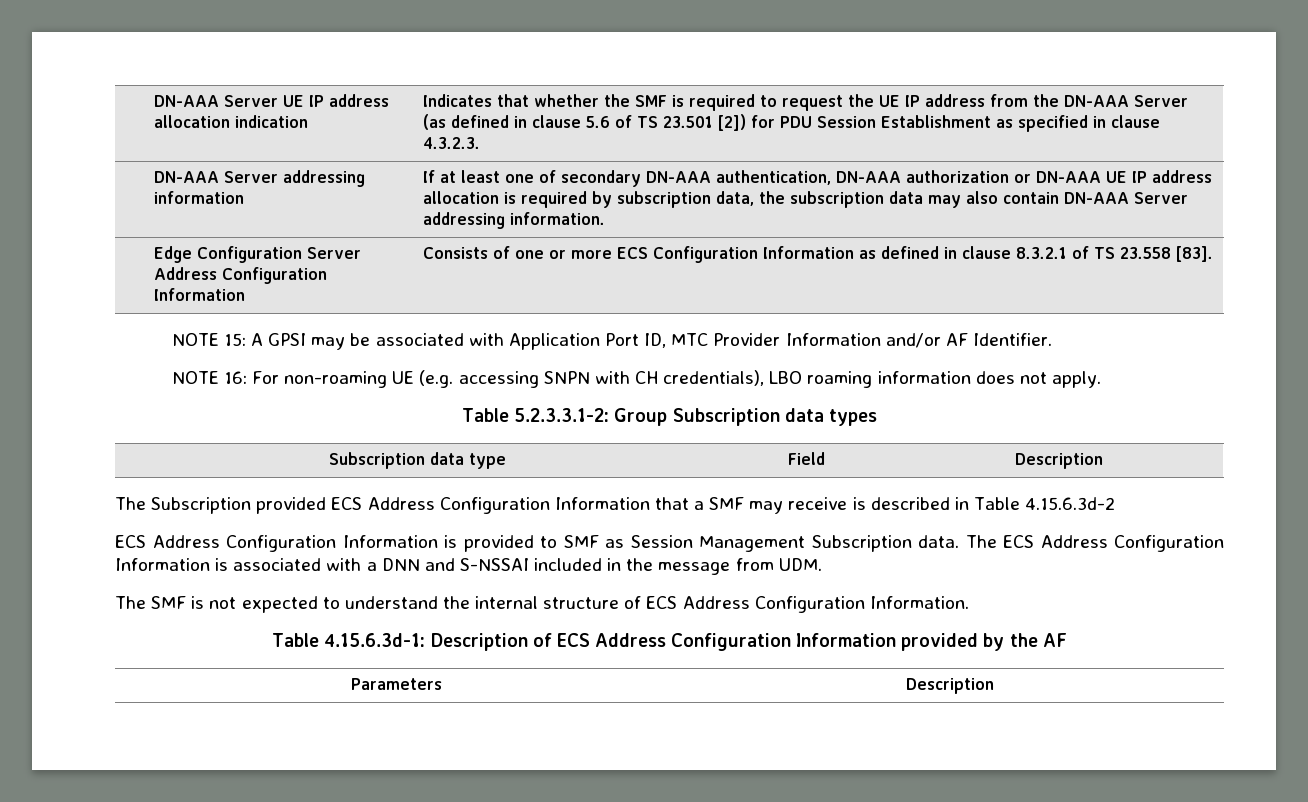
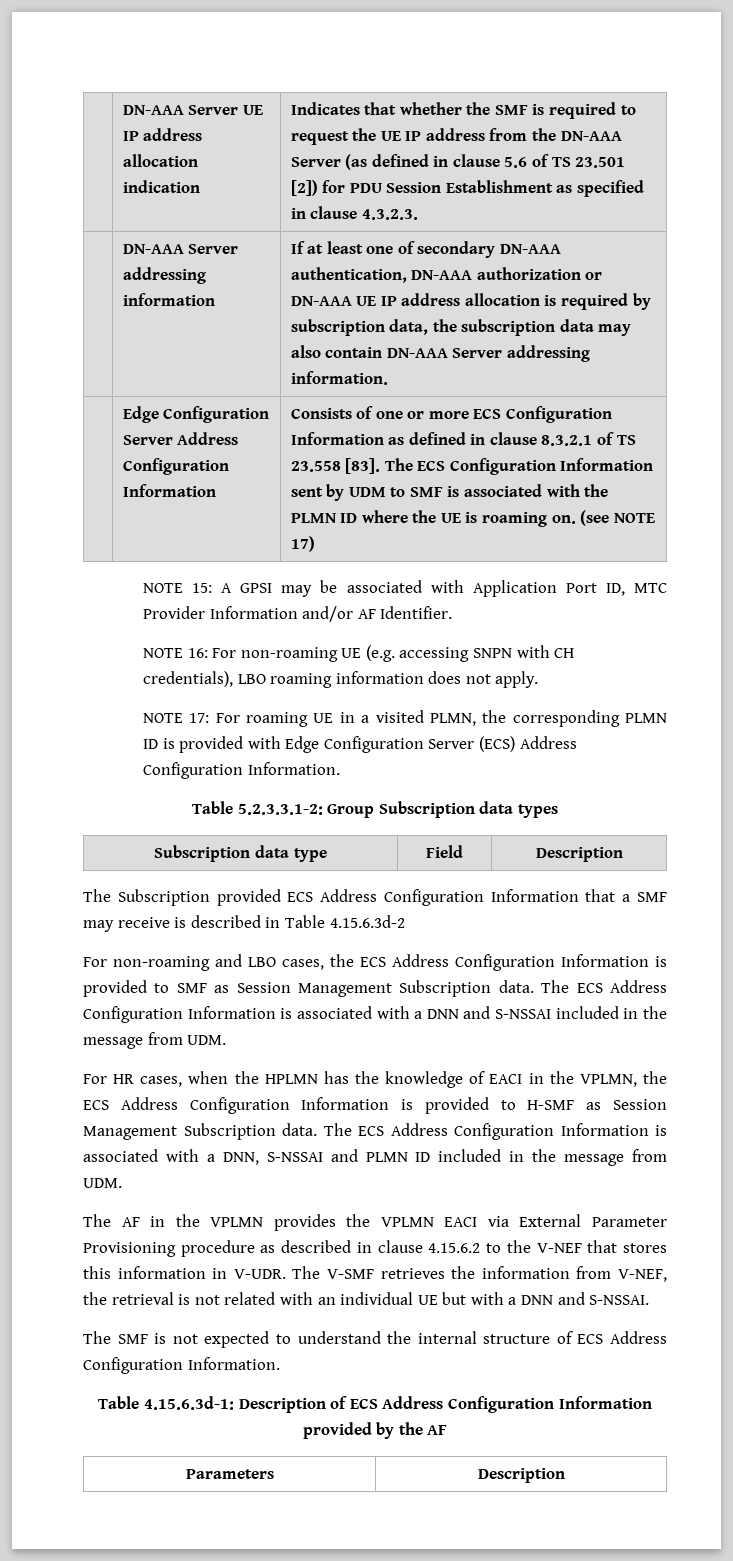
(1213, 254) none -> [384,458,654,475] [290,484,609,501] [290,510,655,527] [290,536,315,552] The ECS Configuration Information sent by UDM to SMF is associated with the PLMN ID where the UE is roaming on. (see NOTE 17)
(1101, 379) none -> [142,710,667,727] [142,736,577,753] [142,762,340,779] // NOTE 17: For roaming UE in a visited PLMN, the corresponding PLMN ID is provided with Edge Configuration Server (ECS) Address Configuration Information.
(1116, 503) none -> [83,954,354,971] For non-roaming and LBO cases, the
(822, 564) none -> [83,1071,668,1088] [83,1097,667,1114] [83,1123,667,1140] [83,1149,667,1166] [83,1178,122,1188] [83,1214,667,1231] [83,1240,668,1257] [83,1266,668,1282] [83,1292,650,1305] // For HR cases, when the HPLMN has the knowledge of EACI in the VPLMN, the ECS Address Configuration Information is provided to H-SMF as Session Management Subscription data. The ECS Address Configuration Information is associated with a DNN, S-NSSAI and PLMN ID included in the message from UDM. // The AF in the VPLMN provides the VPLMN EACI via External Parameter Provisioning procedure as described in clause 4.15.6.2 to the V-NEF that stores this information in V-UDR. The V-SMF retrieves the information from V-NEF, the retrieval is not related with an individual UE but with a DNN and S-NSSAI.

